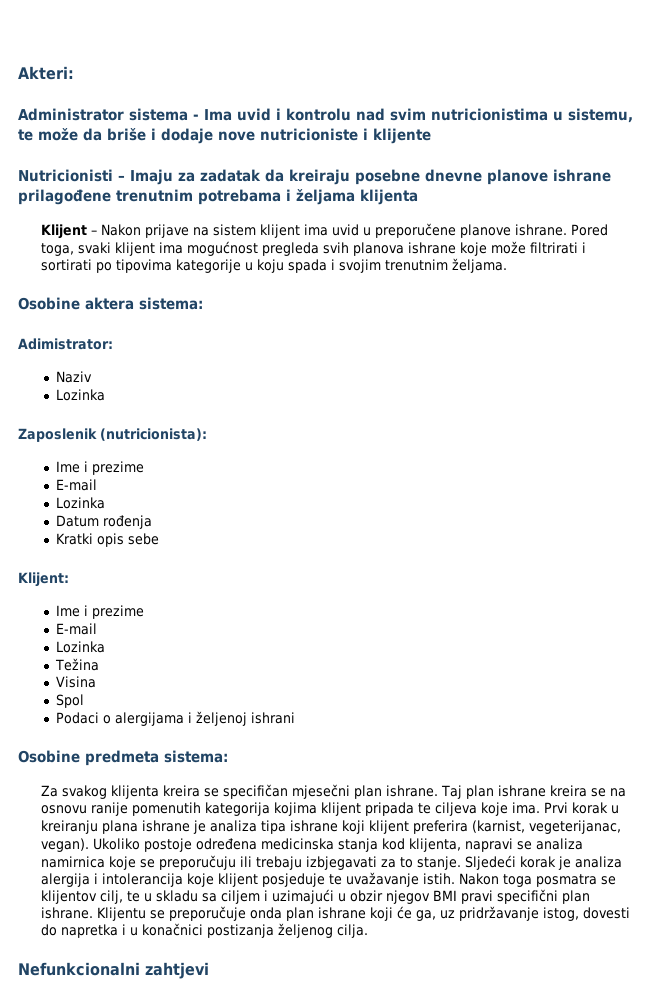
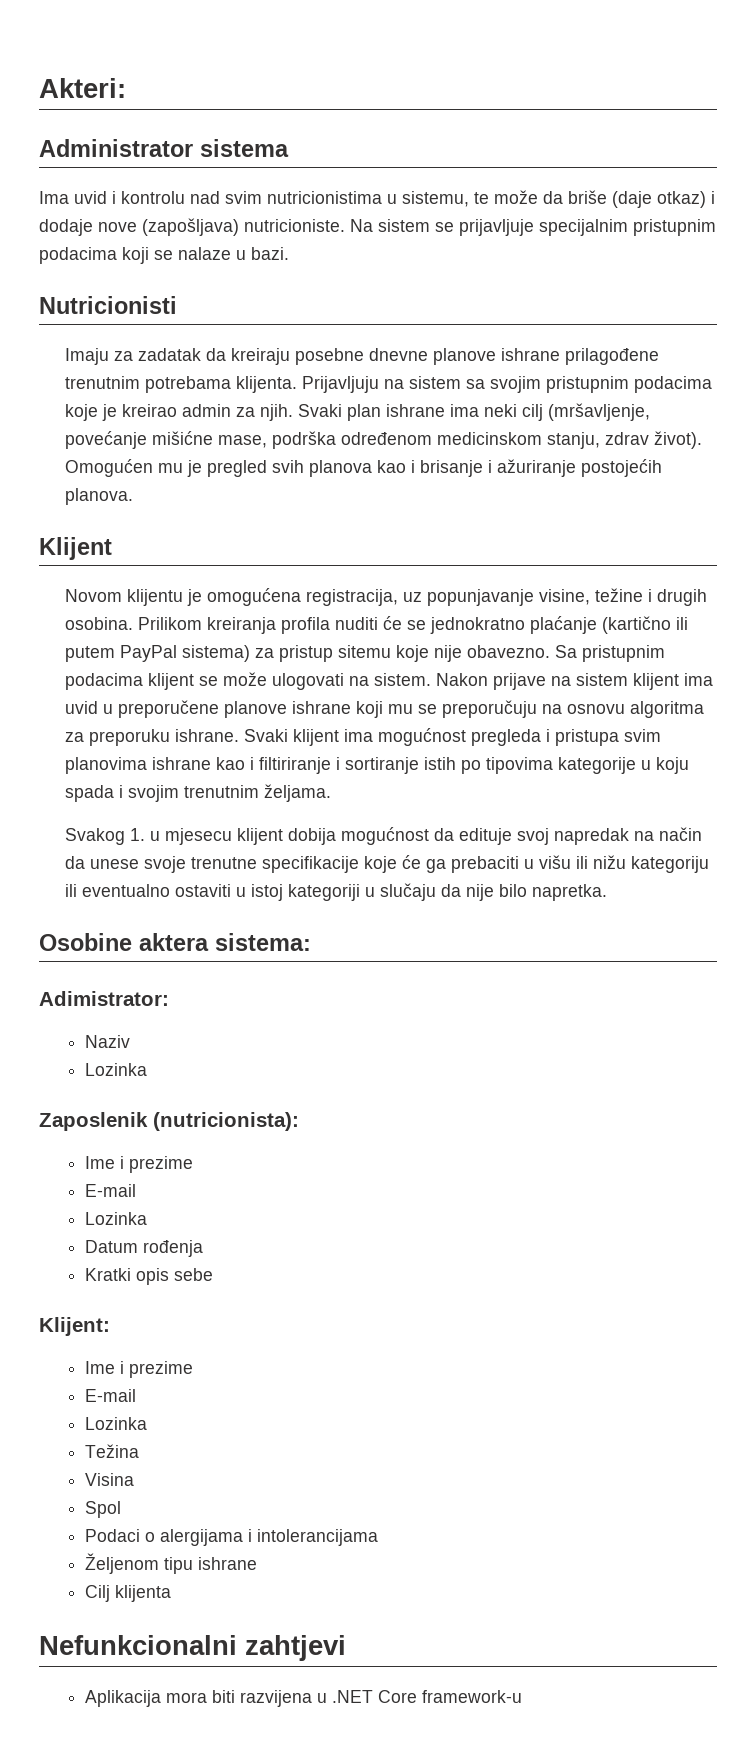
[193,114,199,120] - -> (289, 148) //
(146, 134) none -> [612,191,706,208] (daje otkaz)
[260,128,431,144] nutricioniste i klijente -> [142,218,716,236] [39,247,289,264] (zapošljava) nutricioniste. Na sistem se prijavljuje specijalnim pristupnim podacima koji se nalaze u bazi.
[118,175,125,181] – -> (177, 305) //
[286,189,418,205] [41,224,98,239] i željama klijenta // Klijent – -> [236,376,713,393] [65,403,651,421] [65,431,703,449] [65,459,663,477] [65,488,134,505] [39,537,112,560] [65,588,708,606] [65,616,689,634] [65,645,666,662] [65,672,432,690] klijenta. Prijavljuju na sistem sa svojim pristupnim podacima koje je kreirao admin za njih. Svaki plan ishrane ima neki cilj (mršavljenje, povećanje mišićne mase, podrška određenom medicinskom stanju, zdrav život). Omogućen mu je pregled svih planova kao i brisanje i ažuriranje postojećih planova. // Klijent // Novom klijentu je omogućena registracija, uz popunjavanje visine, težine i drugih osobina. Prilikom kreiranja profila nuditi će se jednokratno plaćanje (kartično ili putem PayPal sistema) za pristup sitemu koje nije obavezno. Sa pristupnim podacima klijent se može ulogovati na sistem.
[515,224,609,236] [41,241,587,256] [41,259,93,271] ishrane. Pored toga, svaki klijent ima mogućnost pregleda svih planova ishrane koje može filtrirati i sortirati -> [292,700,705,718] [65,728,662,746] [65,757,457,774] ishrane koji mu se preporučuju na osnovu algoritma za preporuku ishrane. Svaki klijent ima mogućnost pregleda i pristupa svim planovima ishrane kao i filtiriranje i sortiranje istih
(508, 265) none -> [65,827,703,845] [65,855,710,873] [65,883,608,901] // Svakog 1. u mjesecu klijent dobija mogućnost da edituje svoj napredak na način da unese svoje trenutne specifikacije koje će ga prebaciti u višu ili nižu kategoriju ili eventualno ostaviti u istoj kategoriji u slučaju da nije bilo napretka.
[196,711,296,726] [18,750,228,766] [41,784,627,799] [41,802,620,816] [41,820,622,834] [41,838,584,852] [41,855,623,870] [41,872,617,887] [41,889,591,904] [41,906,631,921] [41,923,369,938] [18,962,209,979] željenoj ishrani // Osobine predmeta sistema: // Za svakog klijenta kreira se specifičan mjesečni plan ishrane. Taj plan ishrane kreira se na osnovu ranije pomenutih kategorija kojima klijent pripada te ciljeva koje ima. Prvi korak u kreiranju plana ishrane je analiza tipa ishrane koji klijent preferira (karnist, vegeterijanac, vegan). Ukoliko postoje određena medicinska stanja kod klijenta, napravi se analiza namirnica koje se preporučuju ili trebaju izbjegavati za to stanje. Sljedeći korak je analiza alergija i intolerancija koje klijent posjeduje te uvažavanje istih. Nakon toga posmatra se klijentov cilj, te u skladu sa ciljem i uzimajući u obzir njegov BMI pravi specifični plan ishrane. Klijentu se preporučuje onda plan ishrane koji će ga, uz pridržavanje istog, dovesti do napretka i u konačnici postizanja željenog cilja. // Nefunkcionalni zahtjevi -> [256,1529,378,1546] [84,1553,257,1574] [84,1585,171,1602] [39,1635,346,1661] [84,1690,522,1707] intolerancijama // Željenom tipu ishrane // Cilj klijenta // Nefunkcionalni zahtjevi // Aplikacija mora biti razvijena u .NET Core framework-u

